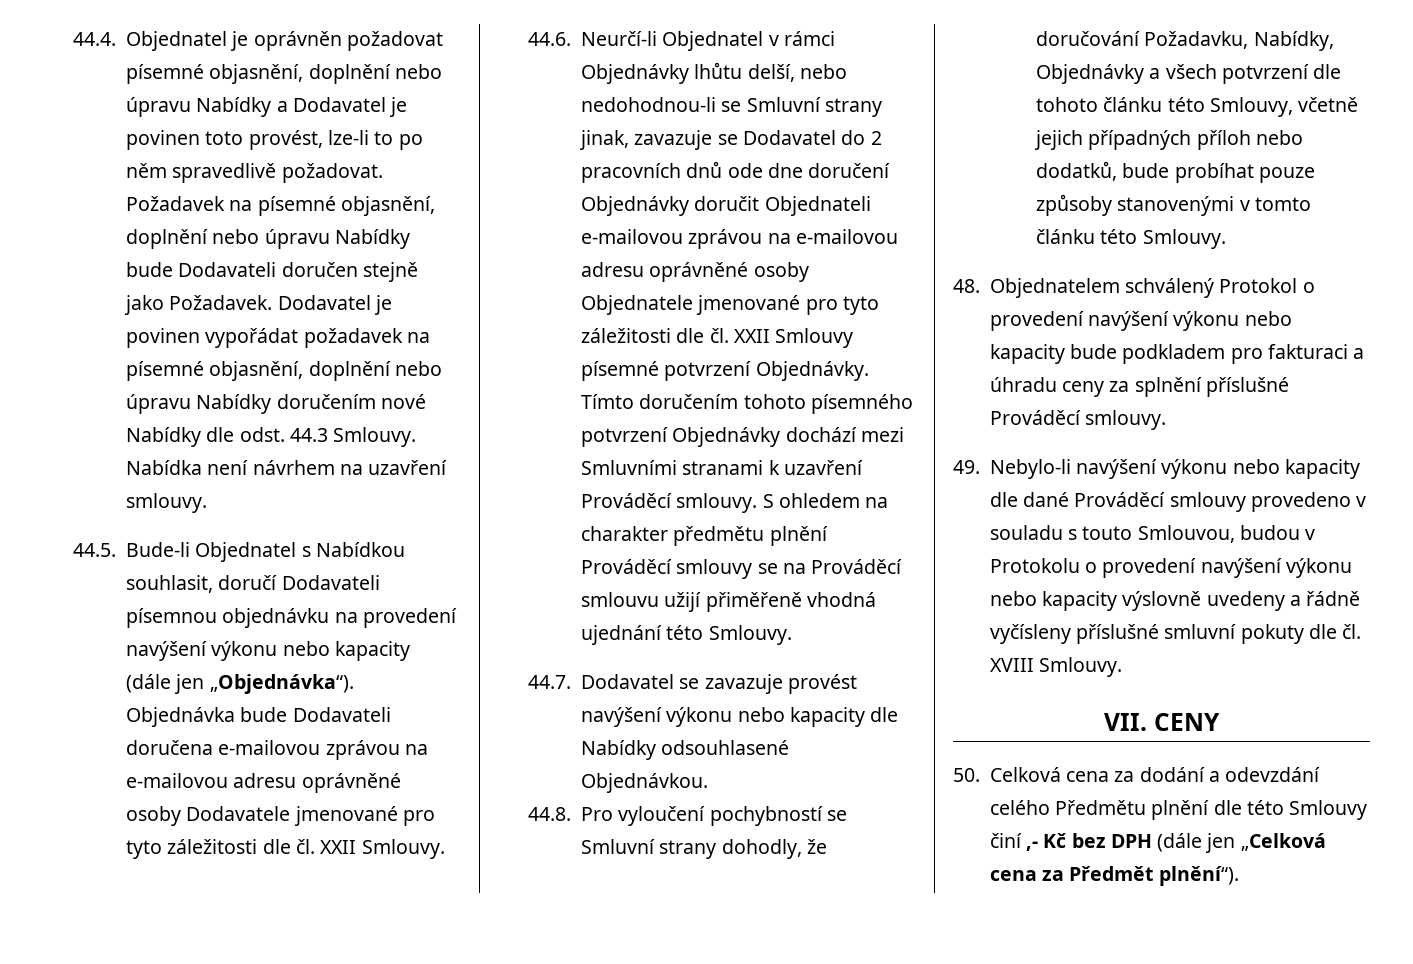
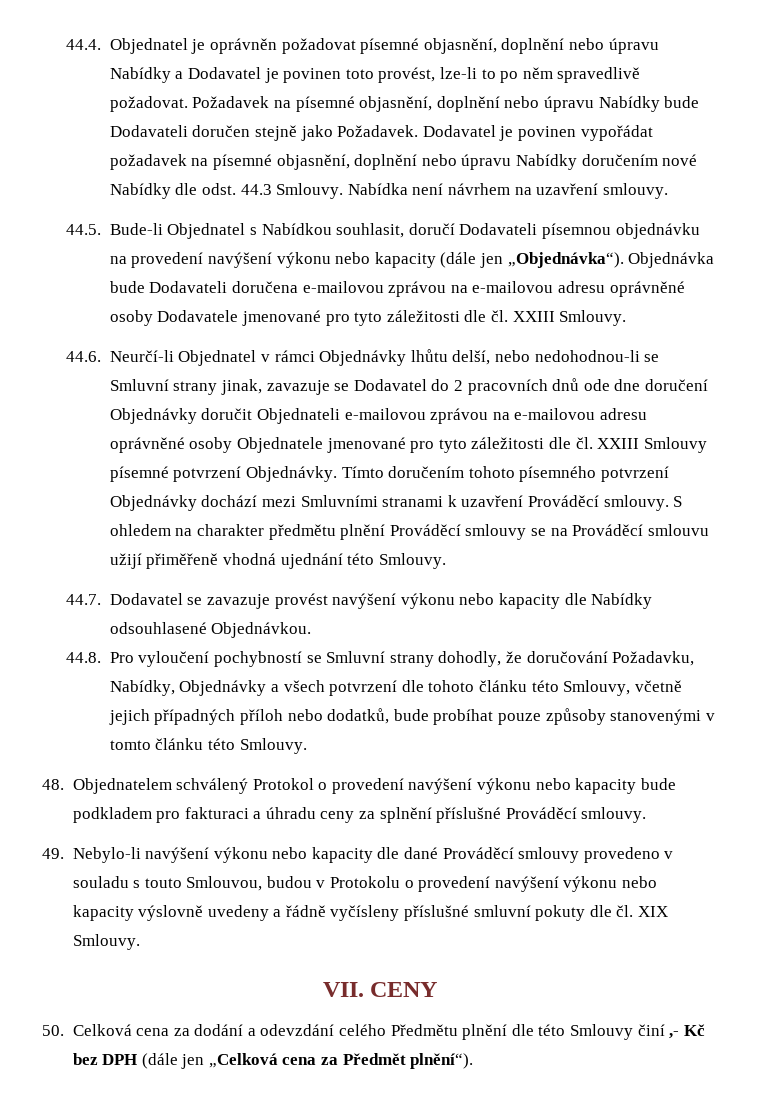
[320,840,357,854] XXII -> [512,311,555,322] XXIII
[733,329,770,343] XXII -> [597,438,640,449] XXIII
[989,658,1034,672] XVIII -> [637,906,668,917] XIX

